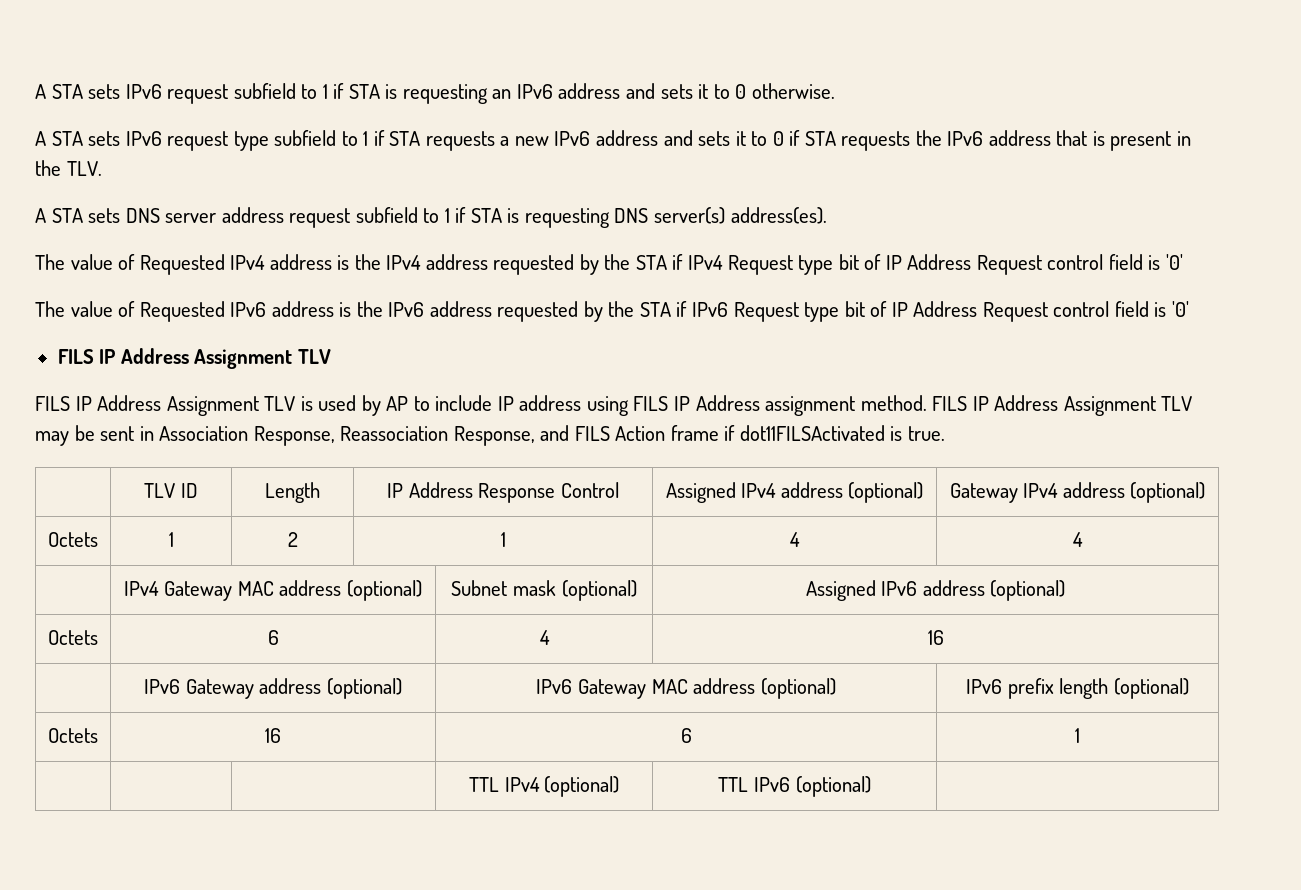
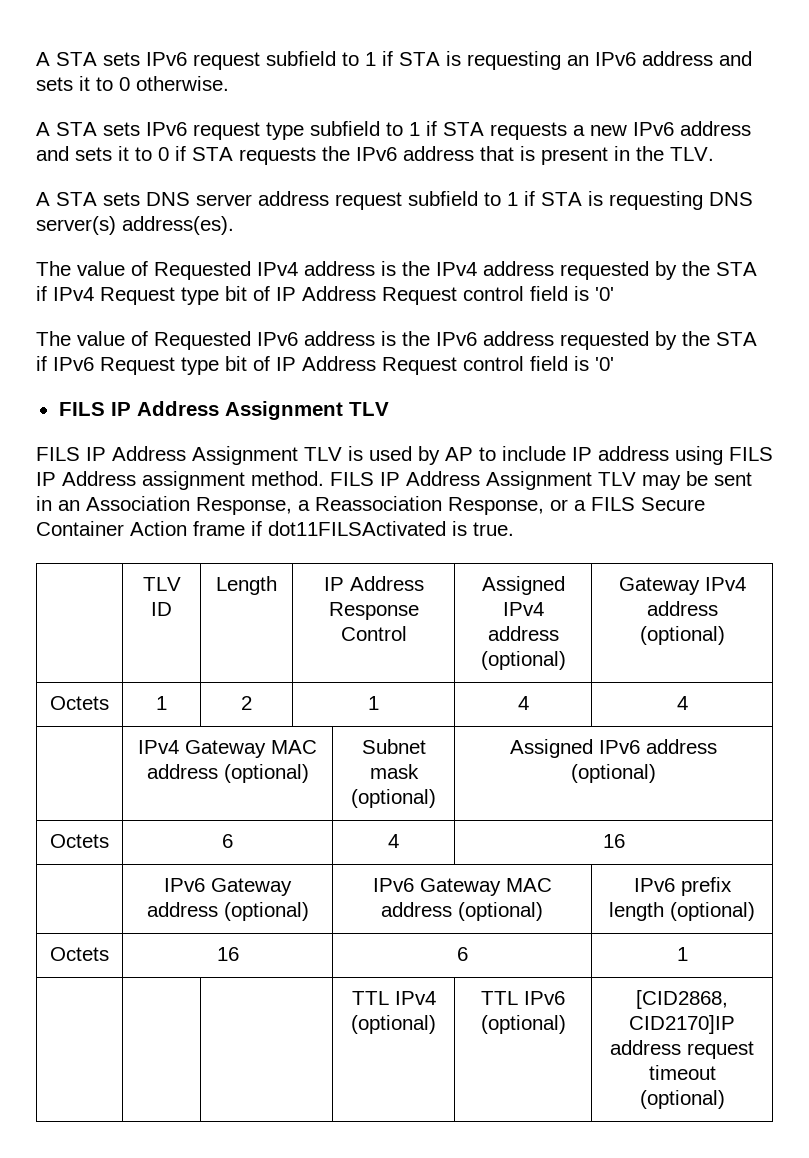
(154, 433) none -> [58,500,80,511] an
(335, 436) none -> [298,500,310,511] a
[540,425,610,441] and FILS -> [550,497,705,511] [36,521,124,536] or a FILS Secure Container
(871, 786) none -> [636,990,728,1009] [629,1015,735,1034] [610,1040,754,1059] [648,1065,716,1080] [639,1090,725,1109] [CID2868, CID2170]IP address request timeout (optional)

